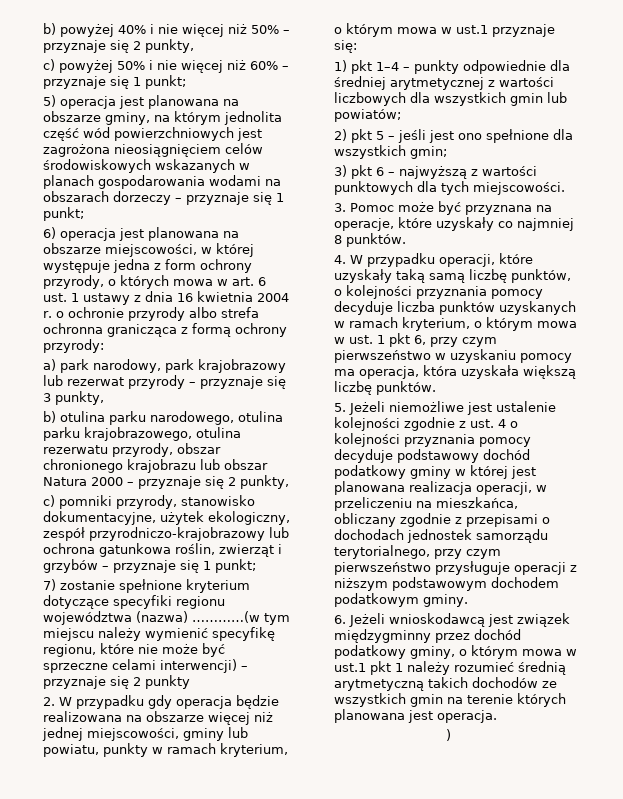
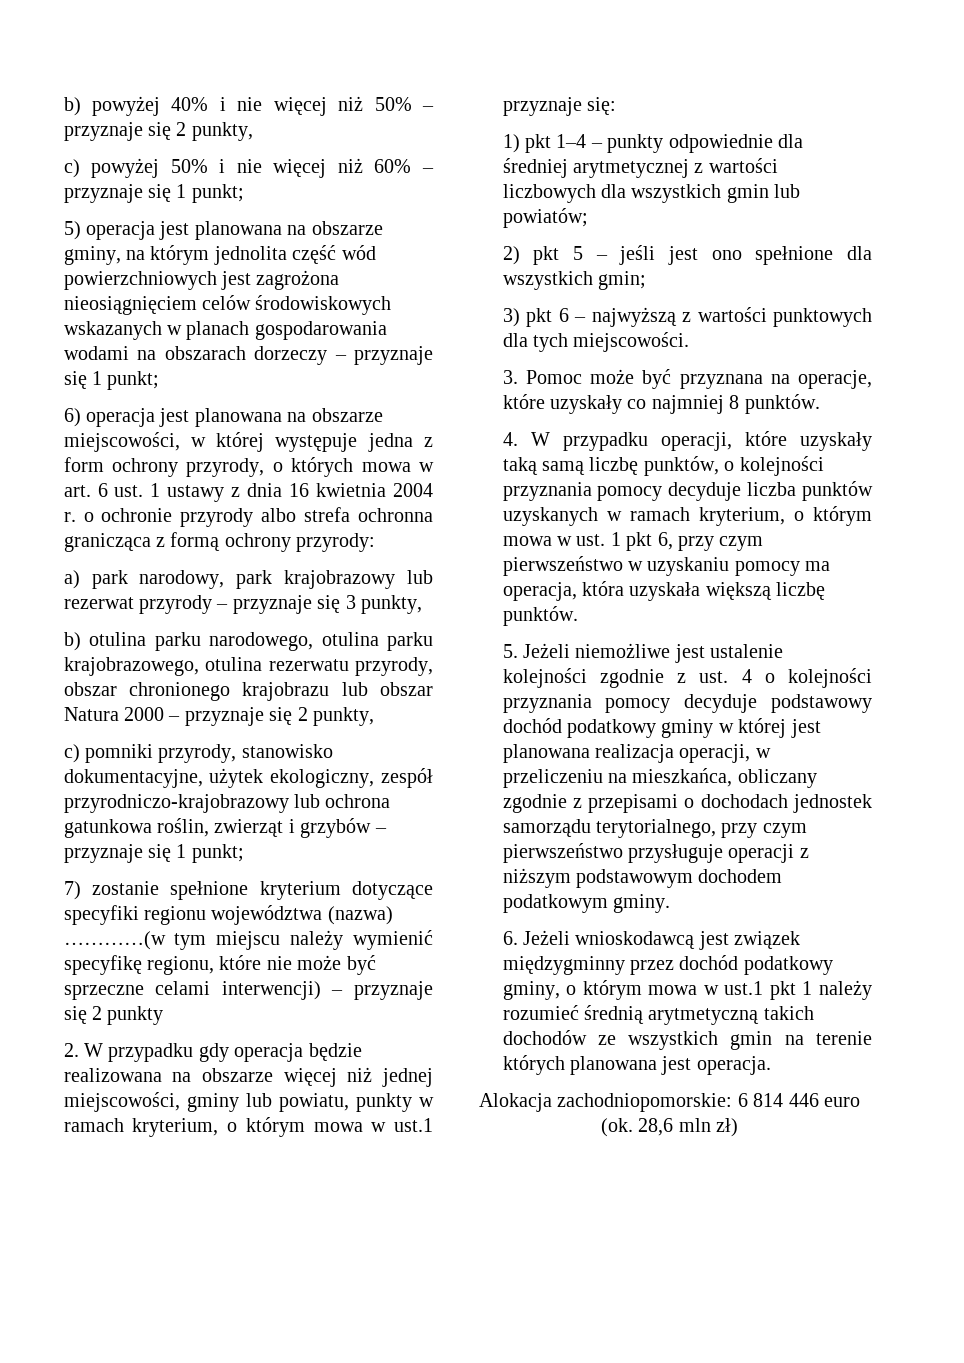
[445,729,451,741] ) -> [479,1093,860,1112] [600,1118,739,1137] Alokacja zachodniopomorskie: 6 814 446 euro (ok. 28,6 mln zł)

